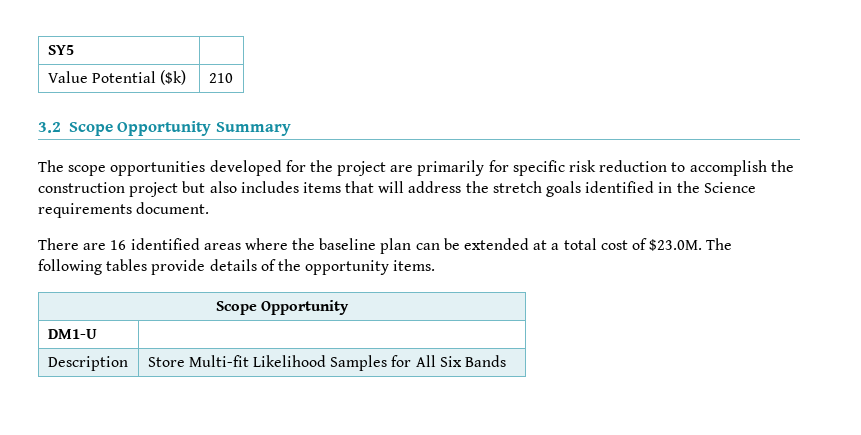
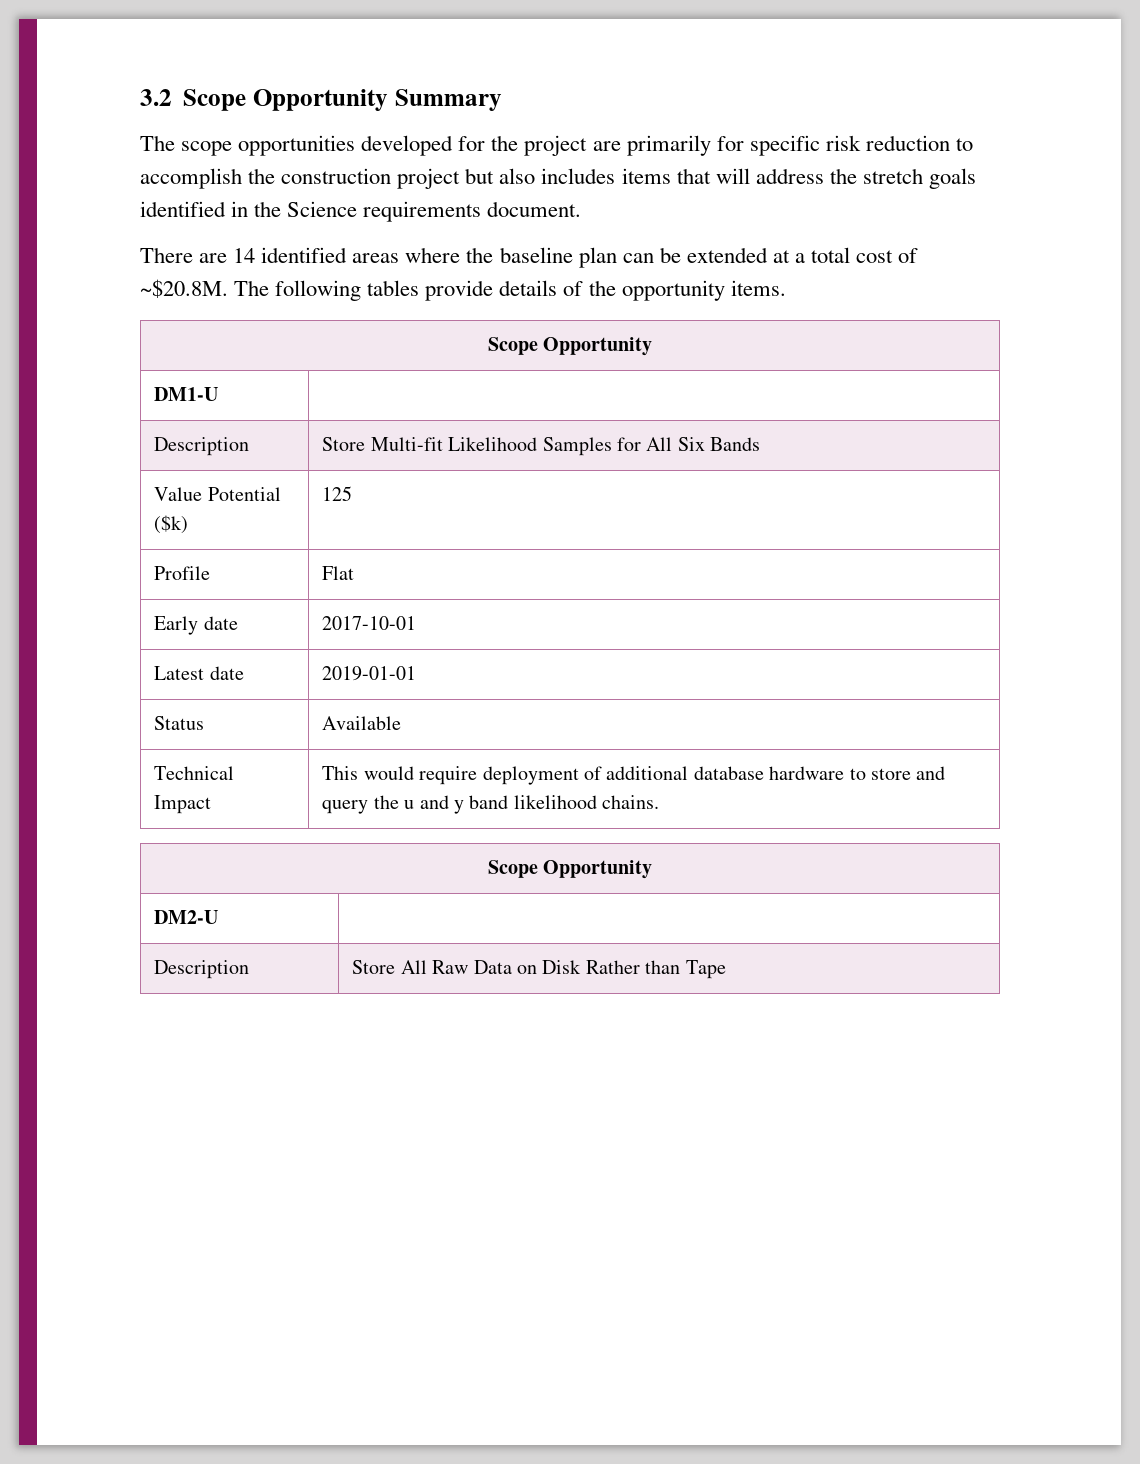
[47,45,74,55] [47,70,187,85] [208,73,233,83] SY5 | // Value Potential ($k) | 210 // -> (140, 97) none
[110,240,127,250] 16 -> [233,248,256,263] 14
[649,239,703,251] $23.0M. -> [140,279,228,298] ~$20.8M.
(506, 361) none -> [154,487,281,501] [154,515,189,534] [322,486,353,501] [154,566,211,580] [322,566,355,580] [154,616,238,635] [322,616,417,630] [154,666,244,680] [322,666,417,681] [154,716,205,730] [322,716,402,730] [154,766,235,780] [154,795,212,814] [322,766,946,785] [322,795,660,814] [487,860,653,879] [154,910,220,924] [154,960,250,979] [352,960,726,979] // Value Potential ($k) | 125 // Profile | Flat // Early date | 2017-10-01 // Latest date | 2019-01-01 // Status | Available // Technical Impact | This would require deployment of additional database hardware to store and query the u and y band likelihood chains. // Scope Opportunity // DM2-U | // Description | Store All Raw Data on Disk Rather than Tape

